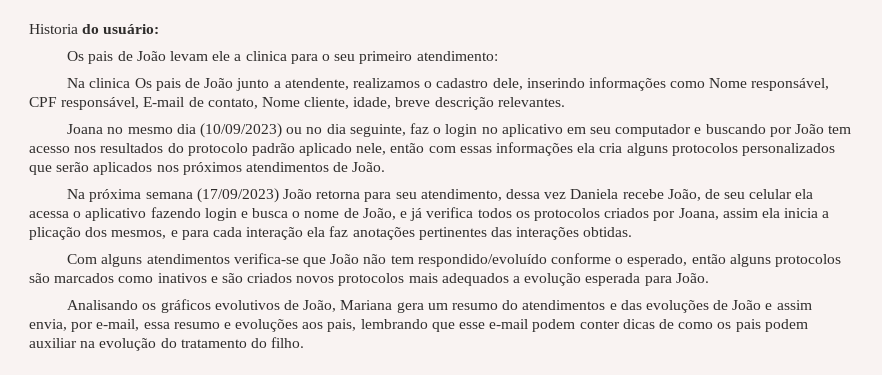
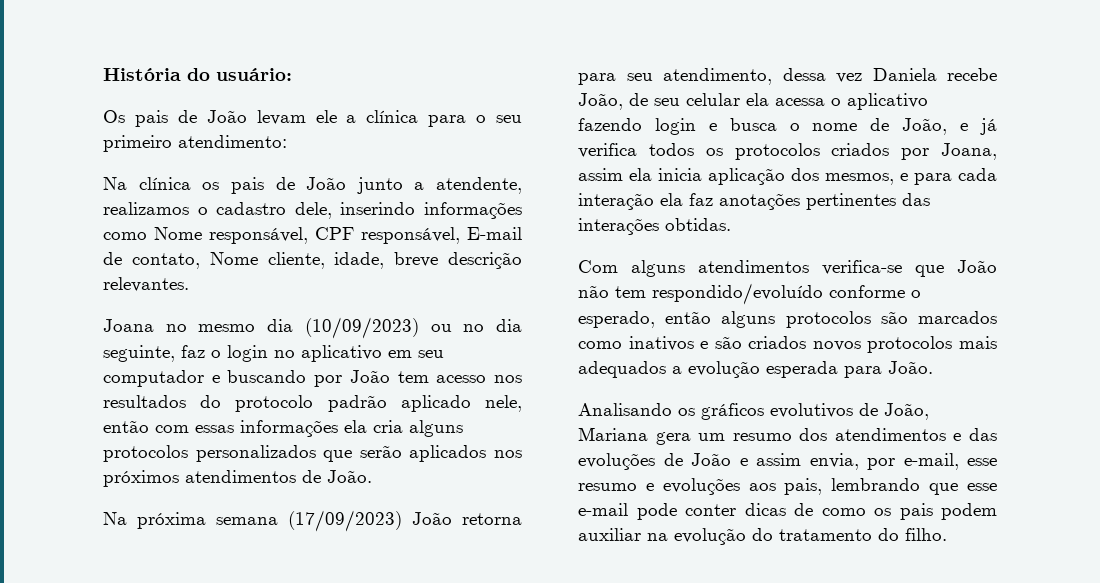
[29,24,78,34] Historia -> [103,68,181,81] História
[245,51,287,61] clinica -> [366,110,419,123] clínica
[89,78,152,88] clinica Os -> [138,177,220,190] clínica os
[822,211,830,218] [29,227,81,240] a plicação -> [708,168,785,185] aplicação
[502,300,519,310] do -> [799,428,828,441] dos
[143,322,170,329] essa -> [967,458,997,466] esse
[532,319,576,332] podem -> [636,503,677,520] pode

